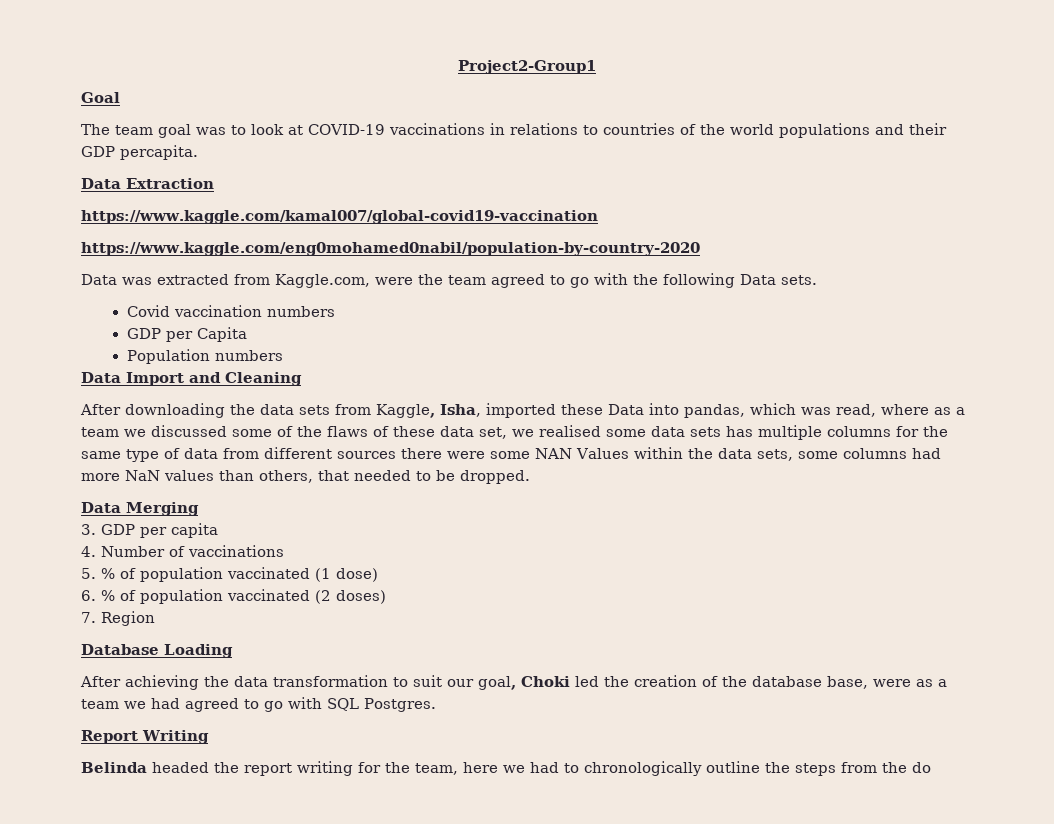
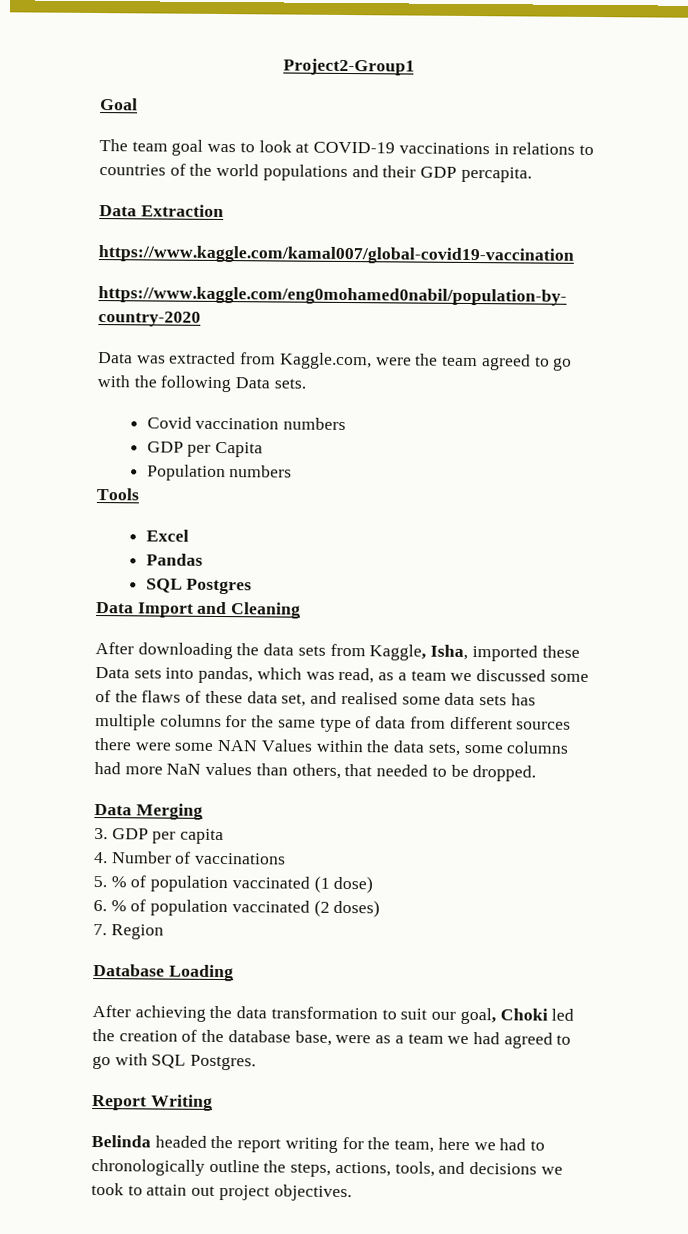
(283, 355) none -> [96,488,140,501] [145,529,189,542] [145,553,203,566] [145,578,253,595] // Tools // Excel // Pandas // SQL Postgres
(644, 409) none -> [133,668,162,679] sets
[881,404,929,415] where -> (375, 675) none
[512,429,534,437] we -> [310,691,338,704] and
[795,762,931,776] steps from the do -> [290,1161,563,1177] [91,1182,352,1202] steps, actions, tools, and decisions we took to attain out project objectives.

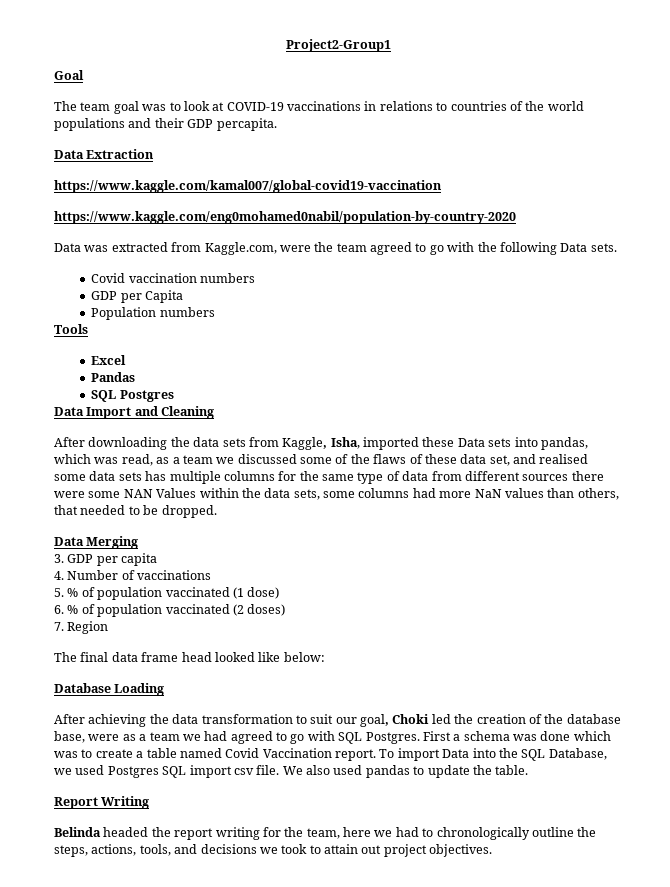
(164, 932) none -> [54,652,325,662] // The final data frame head looked like below:
(257, 1062) none -> [422,731,611,741] [54,748,607,761] [54,765,529,778] First a schema was done which was to create a table named Covid Vaccination report. To import Data into the SQL Database, we used Postgres SQL import csv file. We also used pandas to update the table.

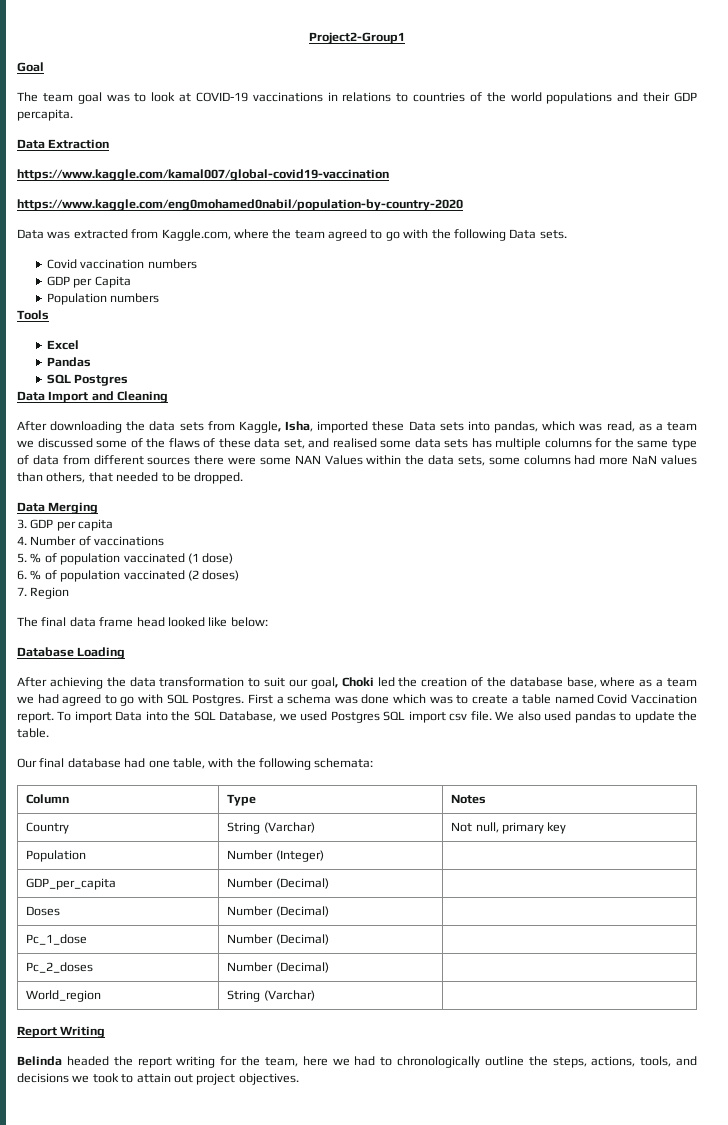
[279,245,311,252] were -> [233,229,269,239] where
[88,734,120,741] were -> [600,677,636,687] where
(529, 770) none -> [17,758,374,770] [26,794,70,804] [227,794,257,806] [451,794,487,804] [26,822,70,834] [227,822,315,834] [451,822,567,834] [26,850,87,862] [227,850,324,862] [26,878,117,890] [227,878,329,889] [26,906,61,916] [227,906,329,917] [26,934,88,945] [227,934,329,945] [26,962,94,973] [227,962,329,973] [26,990,102,1002] [227,990,315,1002] // Our final database had one table, with the following schemata: // Column | Type | Notes // Country | String (Varchar) | Not null, primary key // Population | Number (Integer) | // GDP_per_capita | Number (Decimal) | // Doses | Number (Decimal) | // Pc_1_dose | Number (Decimal) | // Pc_2_doses | Number (Decimal) | // World_region | String (Varchar) |

